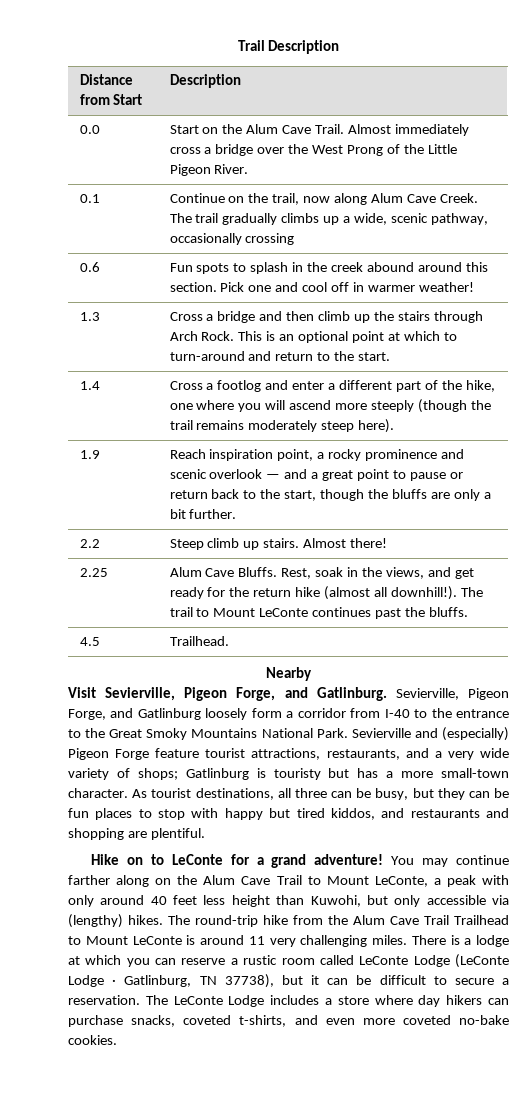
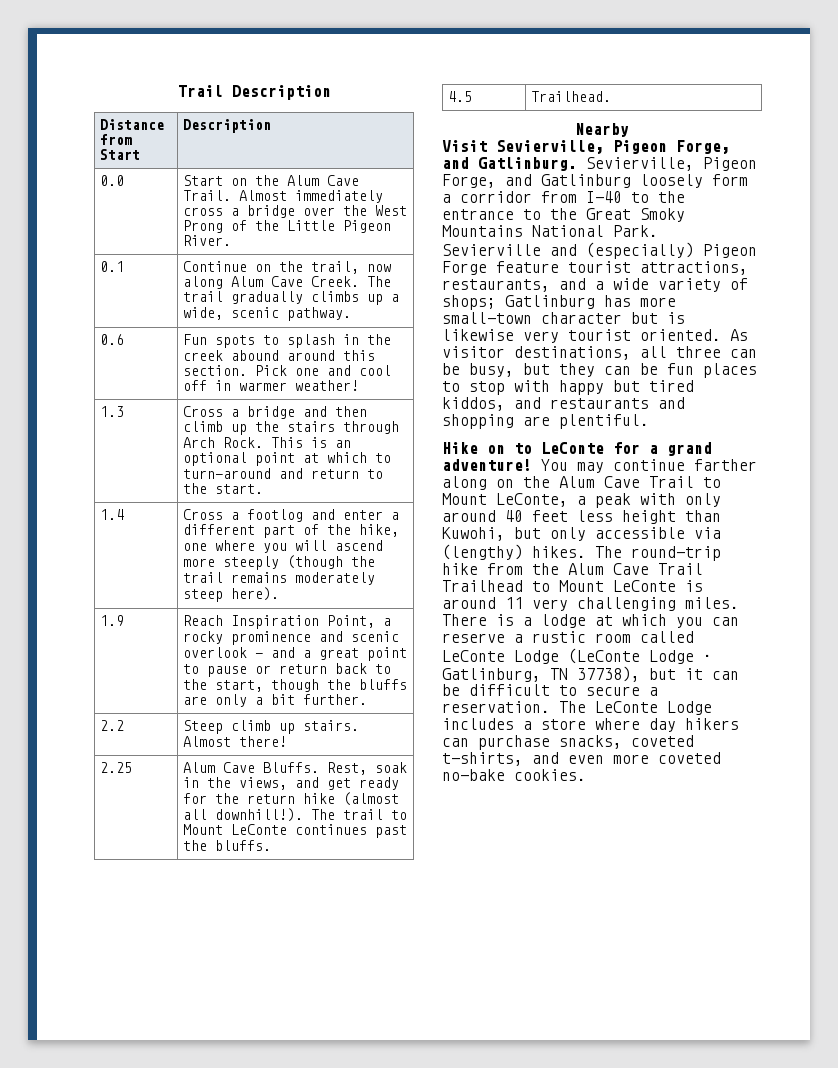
[430,213,488,225] [169,233,295,245] pathway, occasionally crossing -> [287,307,352,321] pathway.
[209,449,314,461] inspiration point, -> [231,615,376,629] Inspiration Point,
[447,751,474,760] very -> (604, 285) none
[256,768,509,780] [68,788,192,798] is touristy but has a more small-town character. As tourist -> [604,295,676,307] [442,312,685,324] [442,329,748,343] [442,346,505,358] has more small-town character but is likewise very tourist oriented. As visitor

